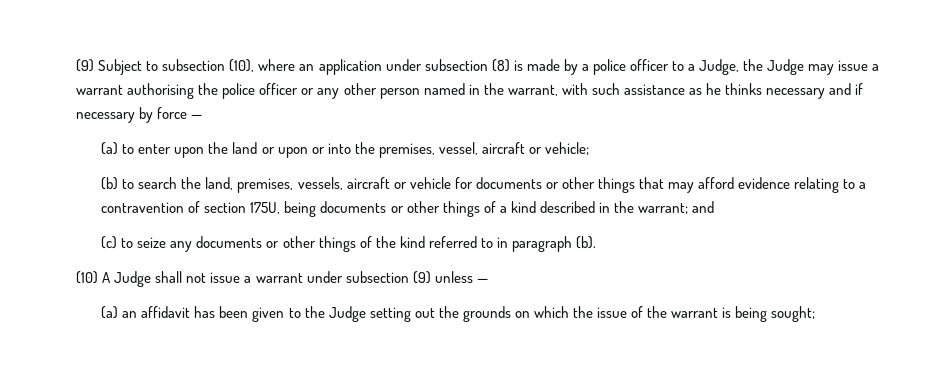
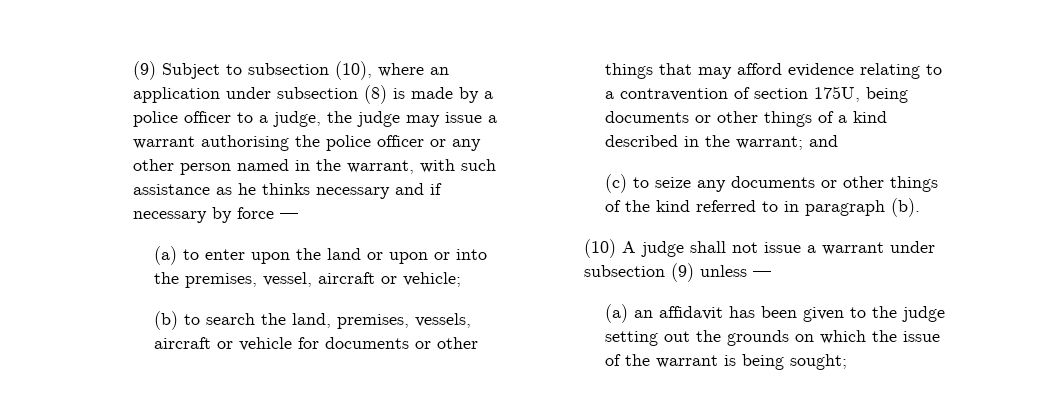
[699,59,805,75] Judge, the Judge -> [272,111,400,127] judge, the judge
[114,271,152,287] Judge -> [640,241,684,257] judge
[328,306,366,322] Judge -> [902,306,946,322] judge

